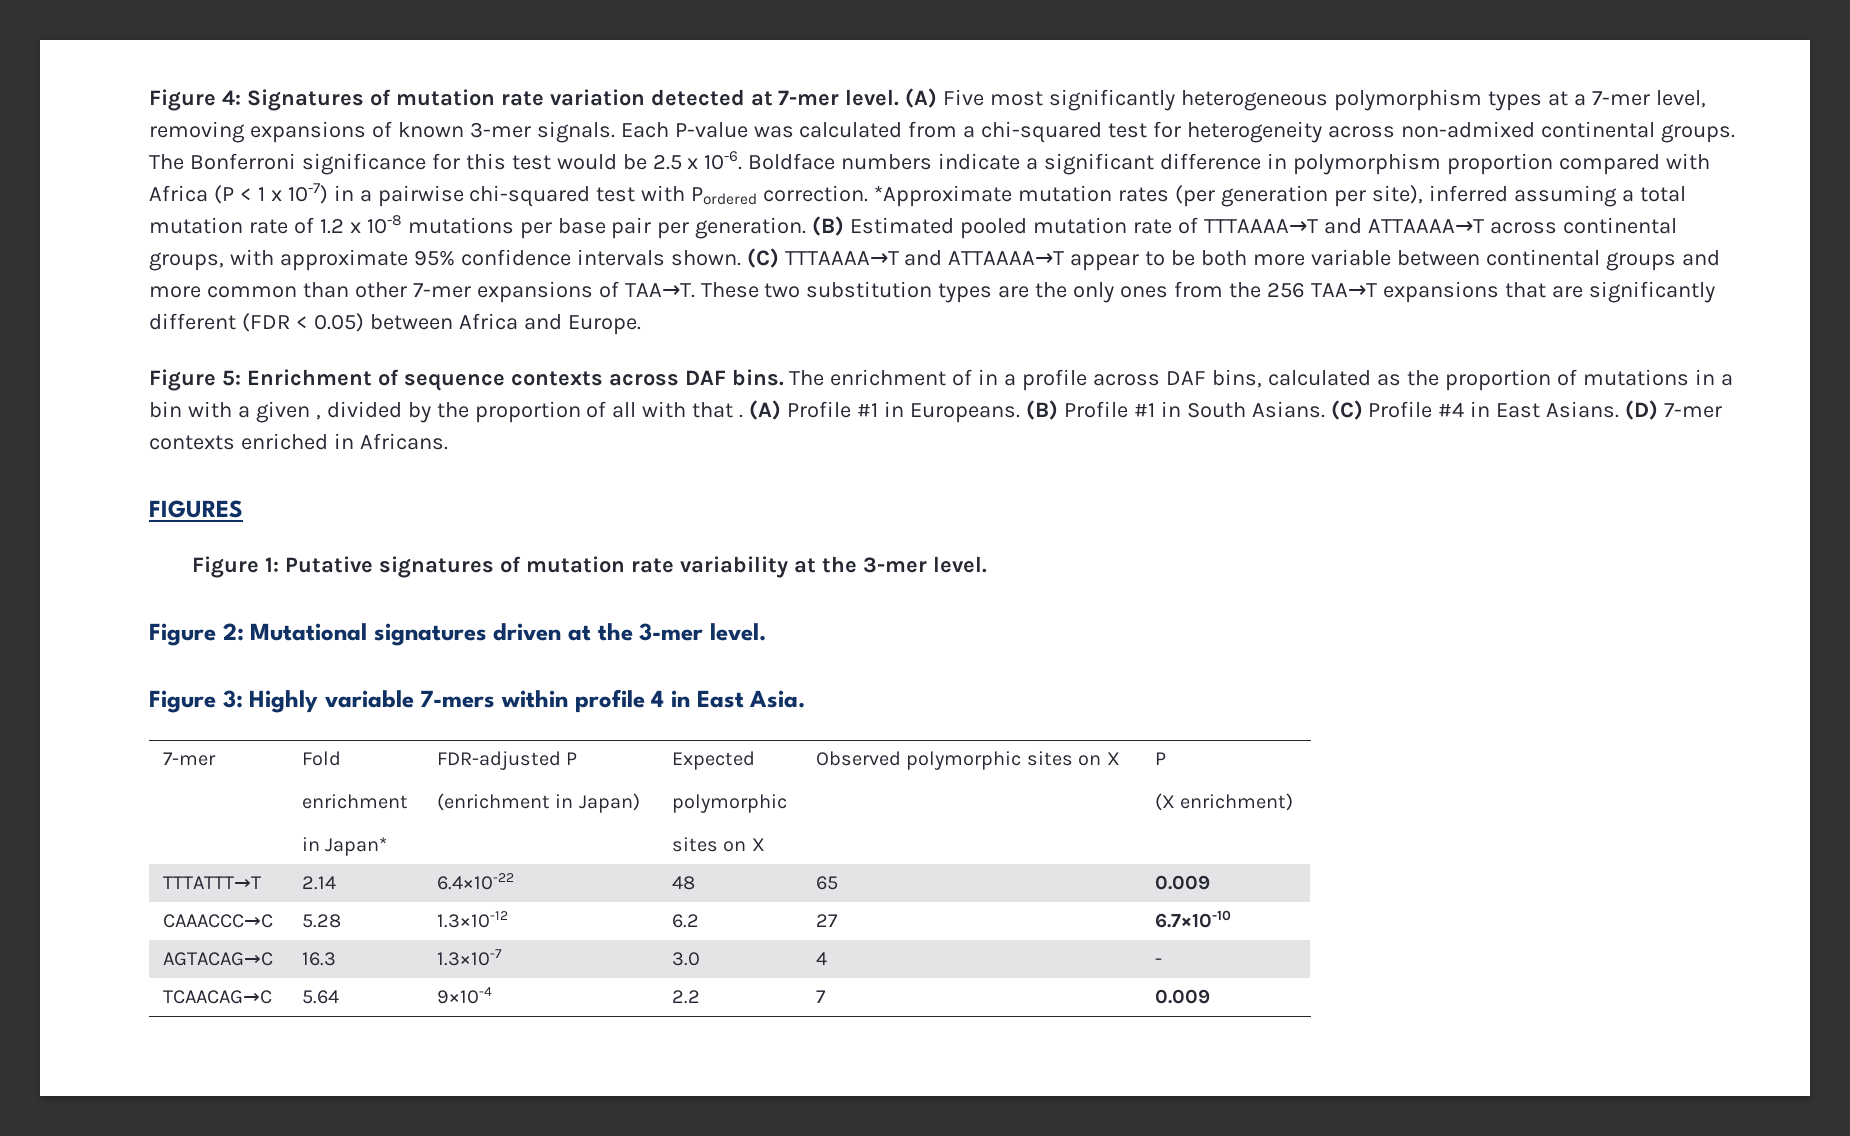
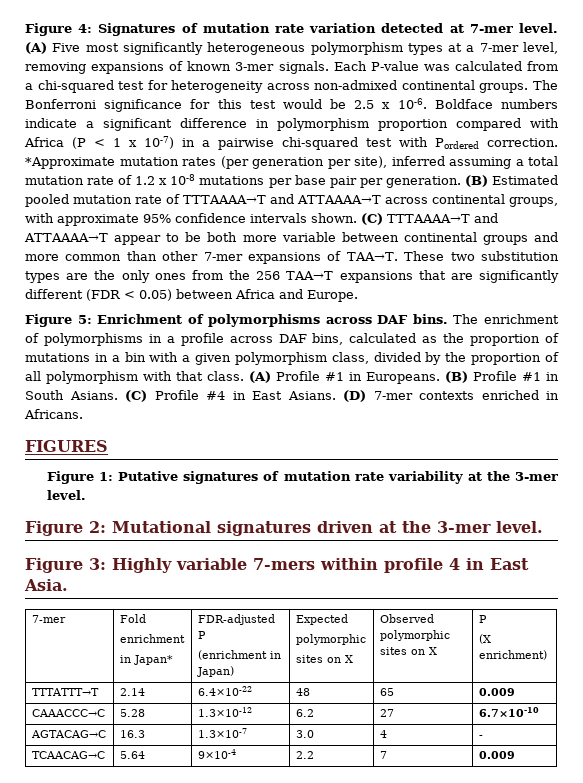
[403,371,603,391] sequence contexts -> [208,314,321,327] polymorphisms
(973, 377) none -> [43,333,143,346] polymorphisms
[315,414,321,420] , -> [234,352,369,365] polymorphism class,
(637, 410) none -> [46,371,138,384] polymorphism
[739,414,744,418] . -> [207,371,244,381] class.

